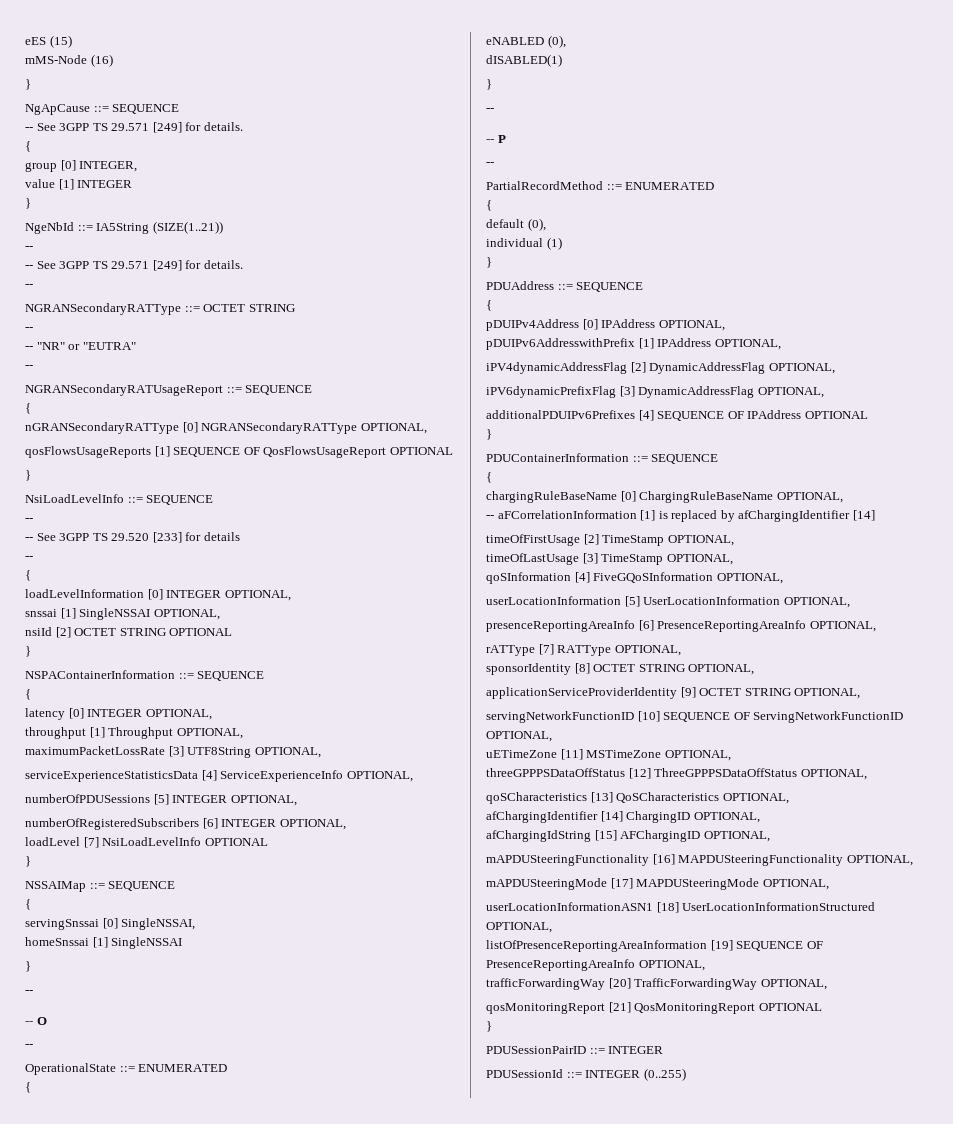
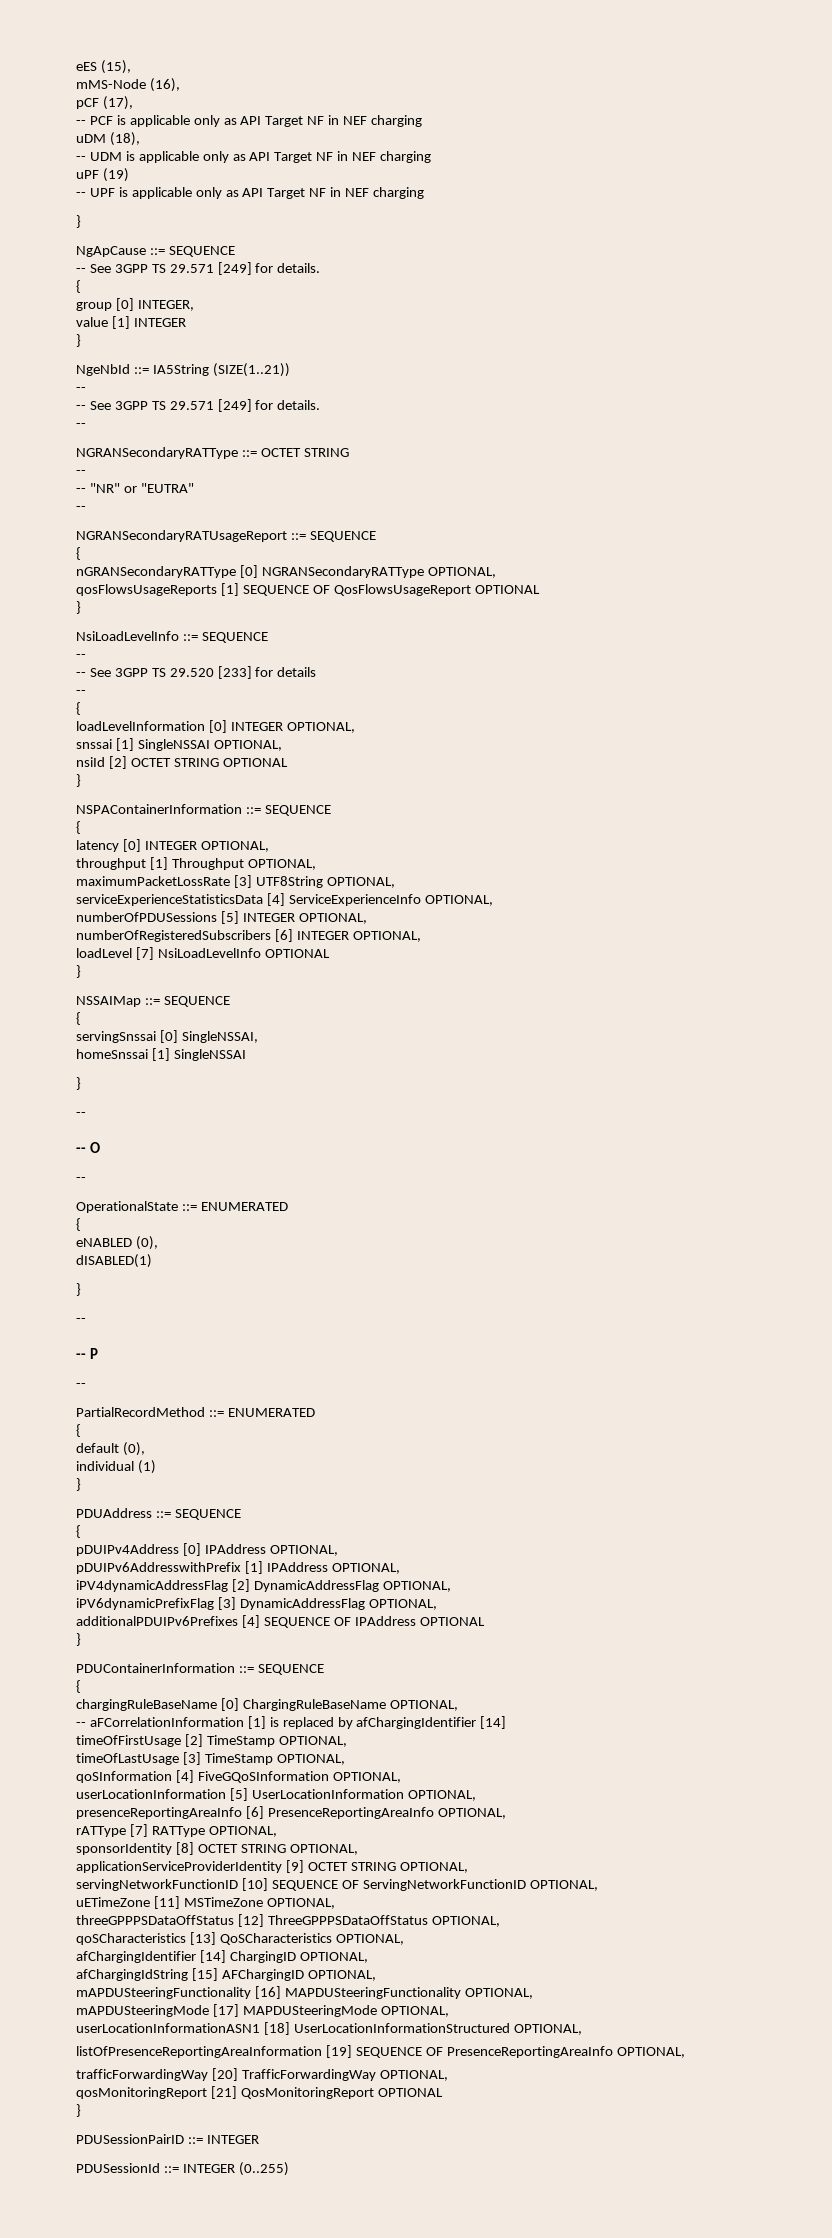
[49,35,72,48] (15) -> [100,60,131,74] (15),
[90,54,113,67] (16) -> [149,78,180,92] [76,96,133,110] [76,115,423,127] [76,132,140,146] [76,151,432,163] [76,168,129,182] [76,187,425,199] (16), // pCF (17), // -- PCF is applicable only as API Target NF in NEF charging // uDM (18), // -- UDM is applicable only as API Target NF in NEF charging // uPF (19) // -- UPF is applicable only as API Target NF in NEF charging

